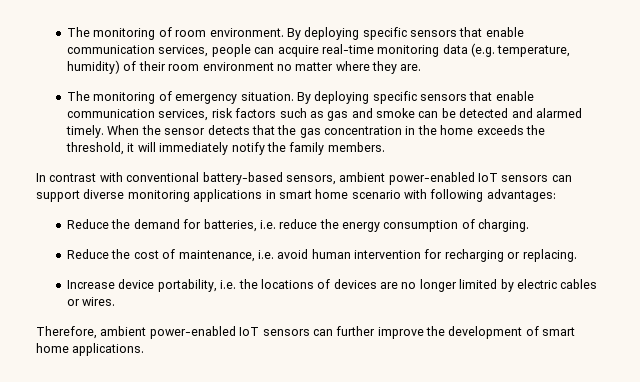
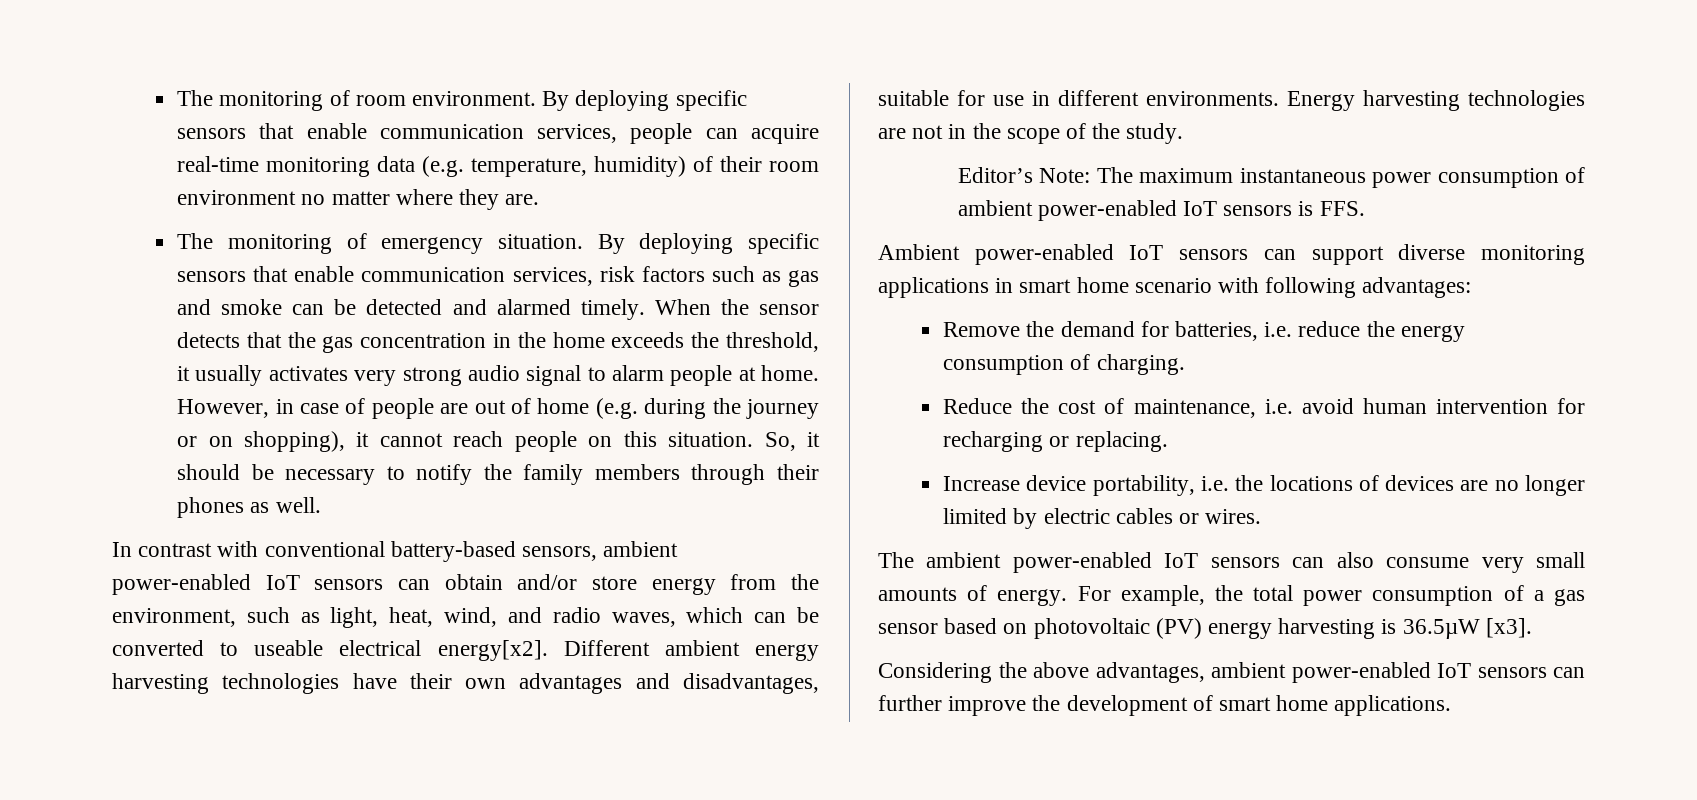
[137,142,385,155] will immediately notify the family members. -> [195,365,820,386] [177,398,819,419] [177,431,820,452] [177,464,819,485] [177,497,321,518] usually activates very strong audio signal to alarm people at home. However, in case of people are out of home (e.g. during the journey or on shopping), it cannot reach people on this situation. So, it should be necessary to notify the family members through their phones as well.
(572, 178) none -> [444,574,819,595] [112,607,819,628] [112,640,819,661] [112,673,819,694] [878,90,1585,111] [878,123,1184,144] [957,167,1585,188] [957,200,1365,221] [878,244,1296,265] obtain and/or store energy from the environment, such as light, heat, wind, and radio waves, which can be converted to useable electrical energy[x2]. Different ambient energy harvesting technologies have their own advantages and disadvantages, suitable for use in different environments. Energy harvesting technologies are not in the scope of the study. // Editor’s Note: The maximum instantaneous power consumption of ambient power-enabled IoT sensors is FFS. // Ambient power-enabled IoT sensors can
[67,219,110,229] Reduce -> [943,322,1021,337] Remove
[36,326,97,339] Therefore, -> [878,552,1585,573] [878,585,1585,606] [878,618,1532,639] [878,662,1205,683] The ambient power-enabled IoT sensors can also consume very small amounts of energy. For example, the total power consumption of a gas sensor based on photovoltaic (PV) energy harvesting is 36.5µW [x3]. // Considering the above advantages,

